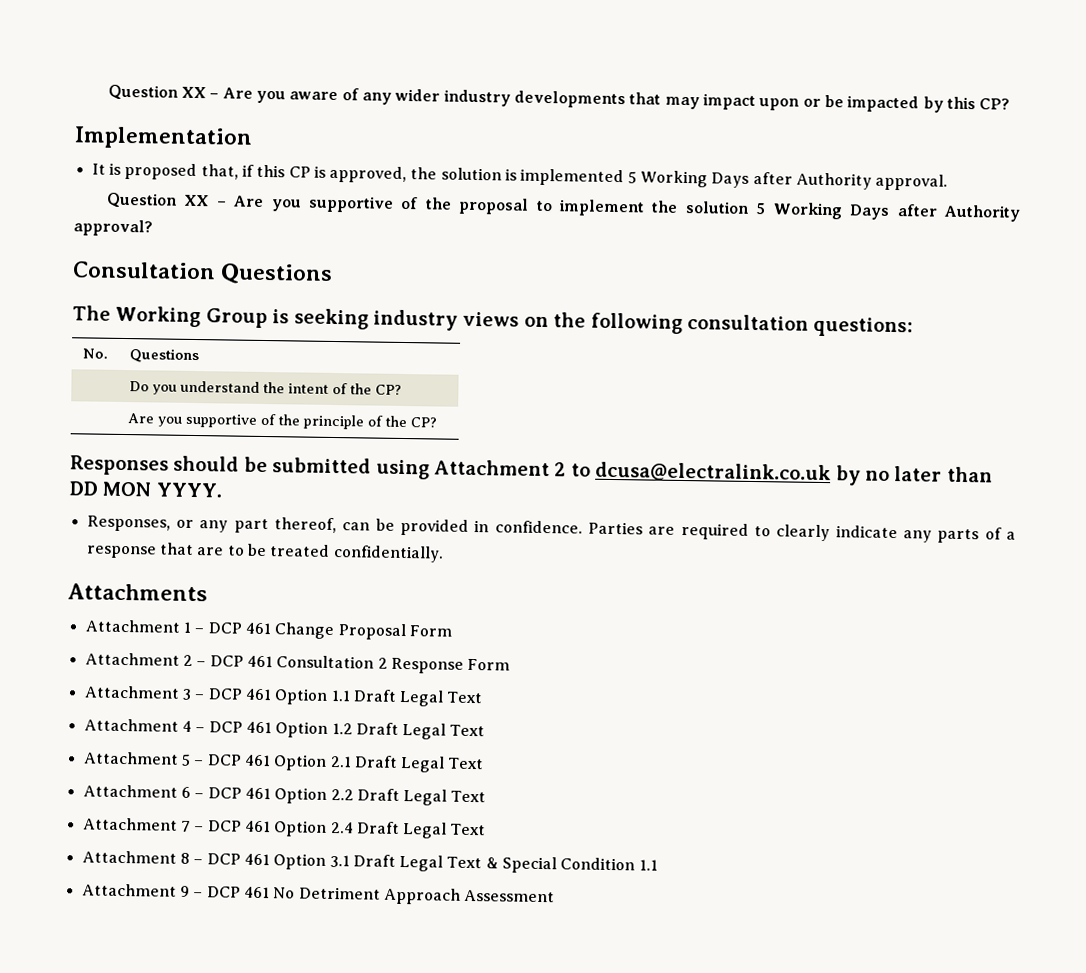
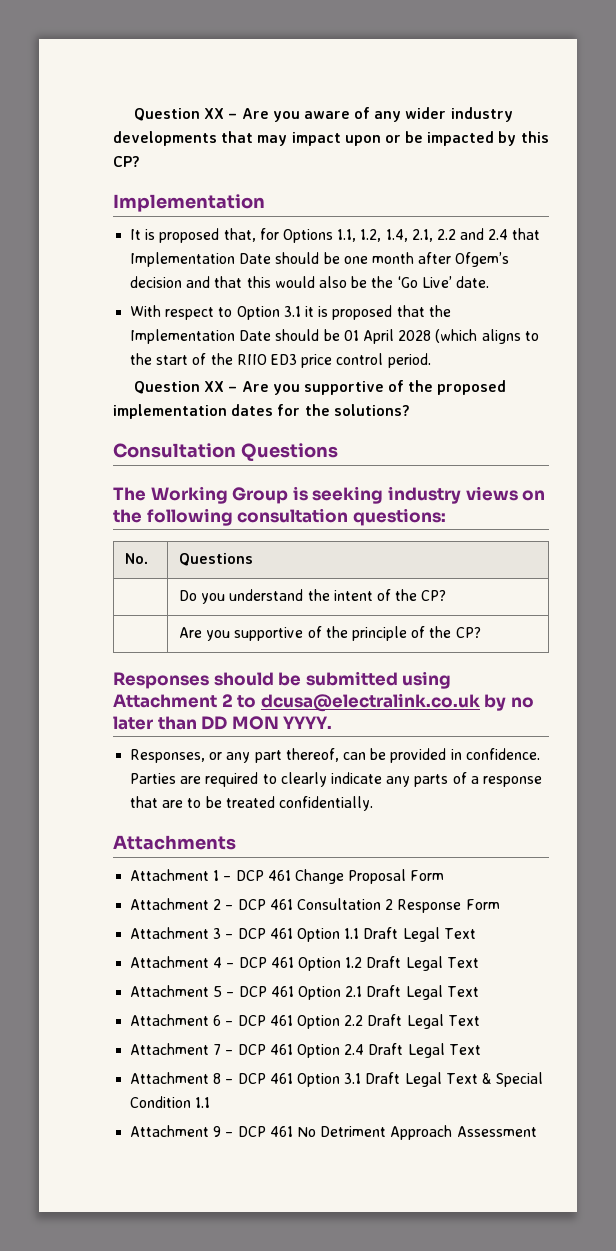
[241,164,949,191] if this CP is approved, the solution is implemented 5 Working Days after Authority approval. -> [259,228,541,243] [130,252,510,267] [130,276,489,288] [130,305,451,320] [130,329,539,344] [130,353,431,368] for Options 1.1, 1.2, 1.4, 2.1, 2.2 and 2.4 that Implementation Date should be one month after Ofgem’s decision and that this would also be the ‘Go Live’ date. // With respect to Option 3.1 it is proposed that the Implementation Date should be 01 April 2028 (which aligns to the start of the RIIO ED3 price control period.
[458,197,1021,222] [73,219,153,237] proposal to implement the solution 5 Working Days after Authority approval? -> [437,380,507,395] [113,404,410,419] proposed implementation dates for the solutions?

